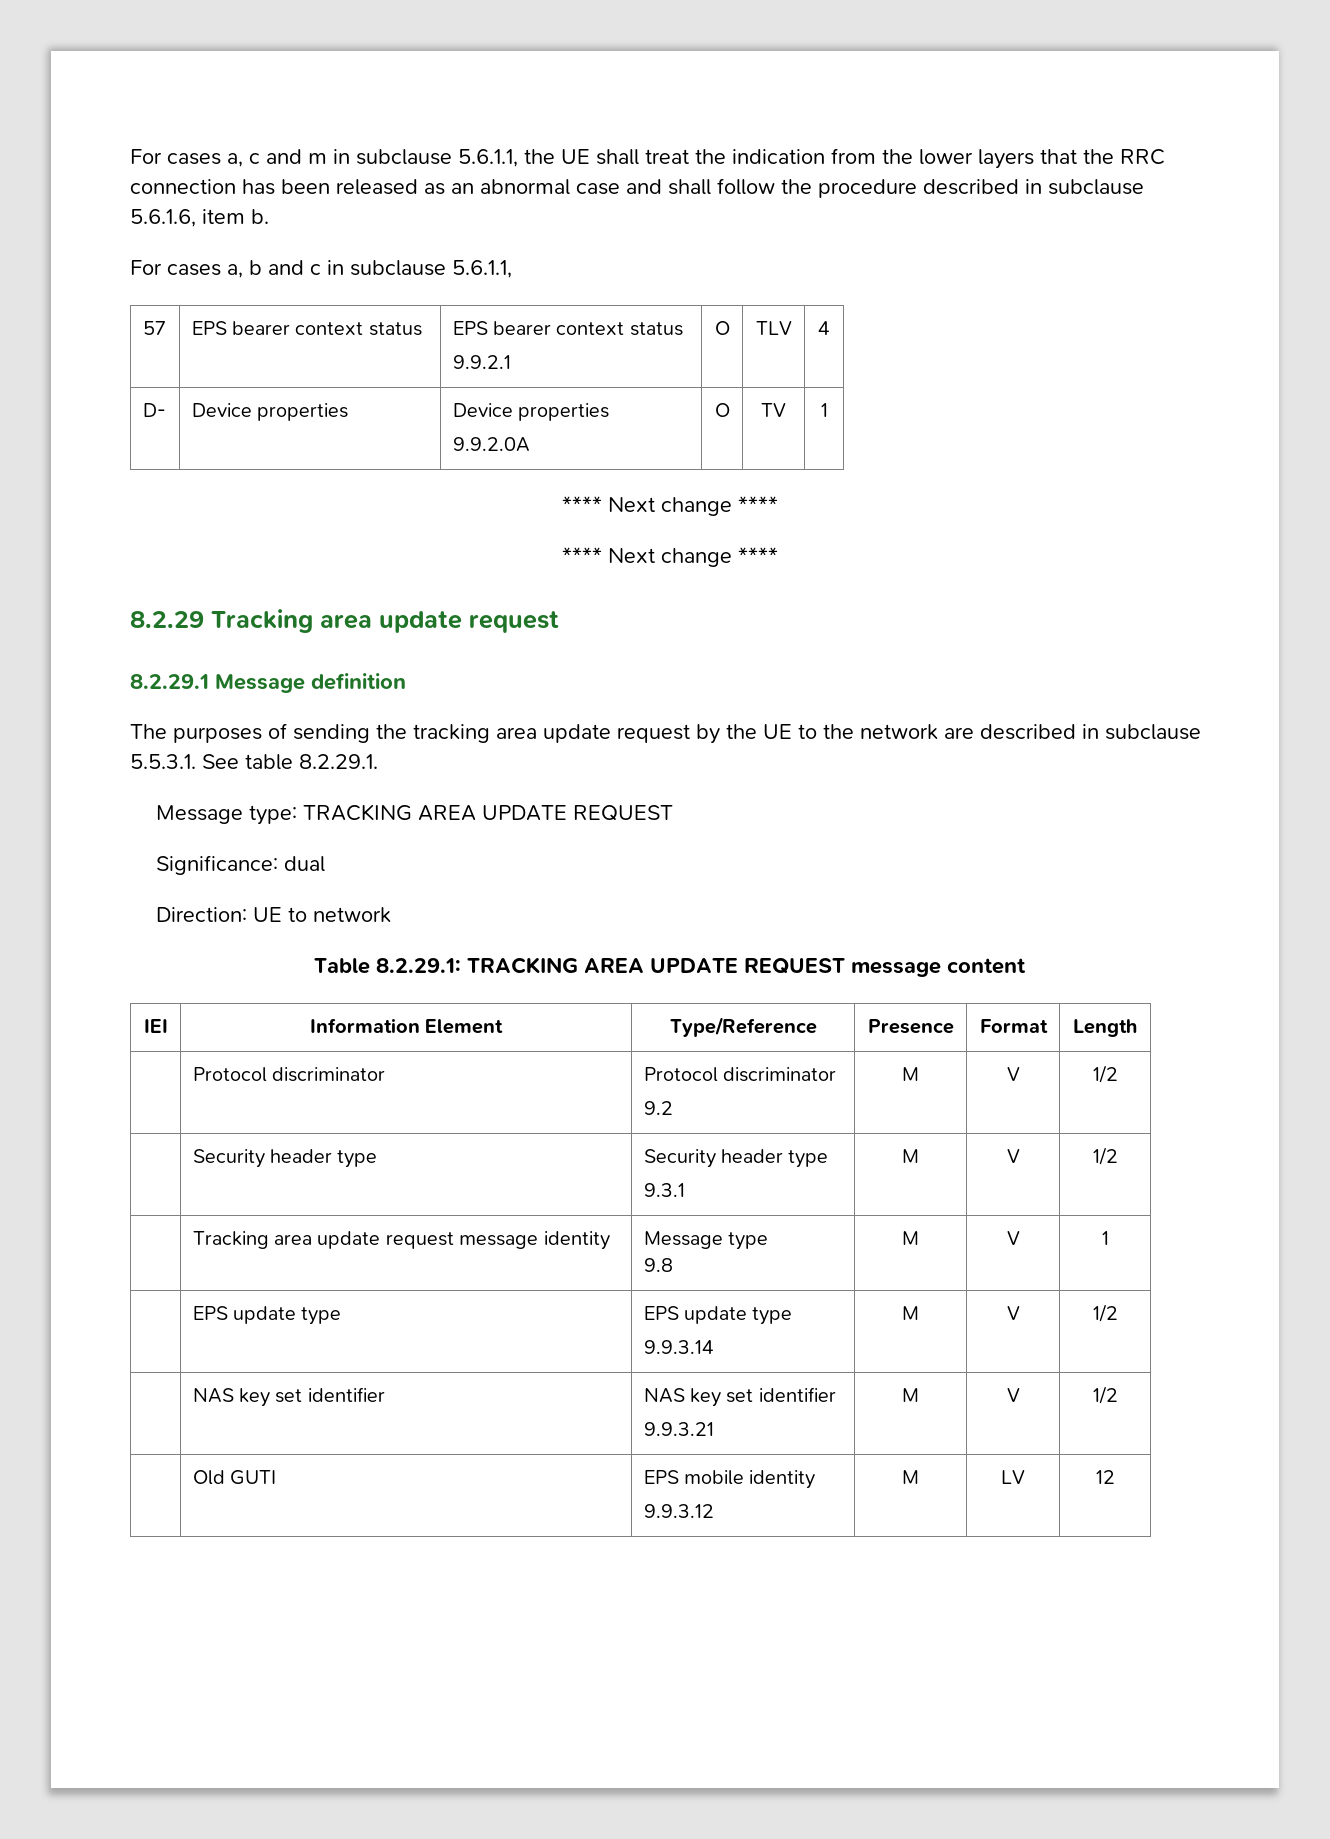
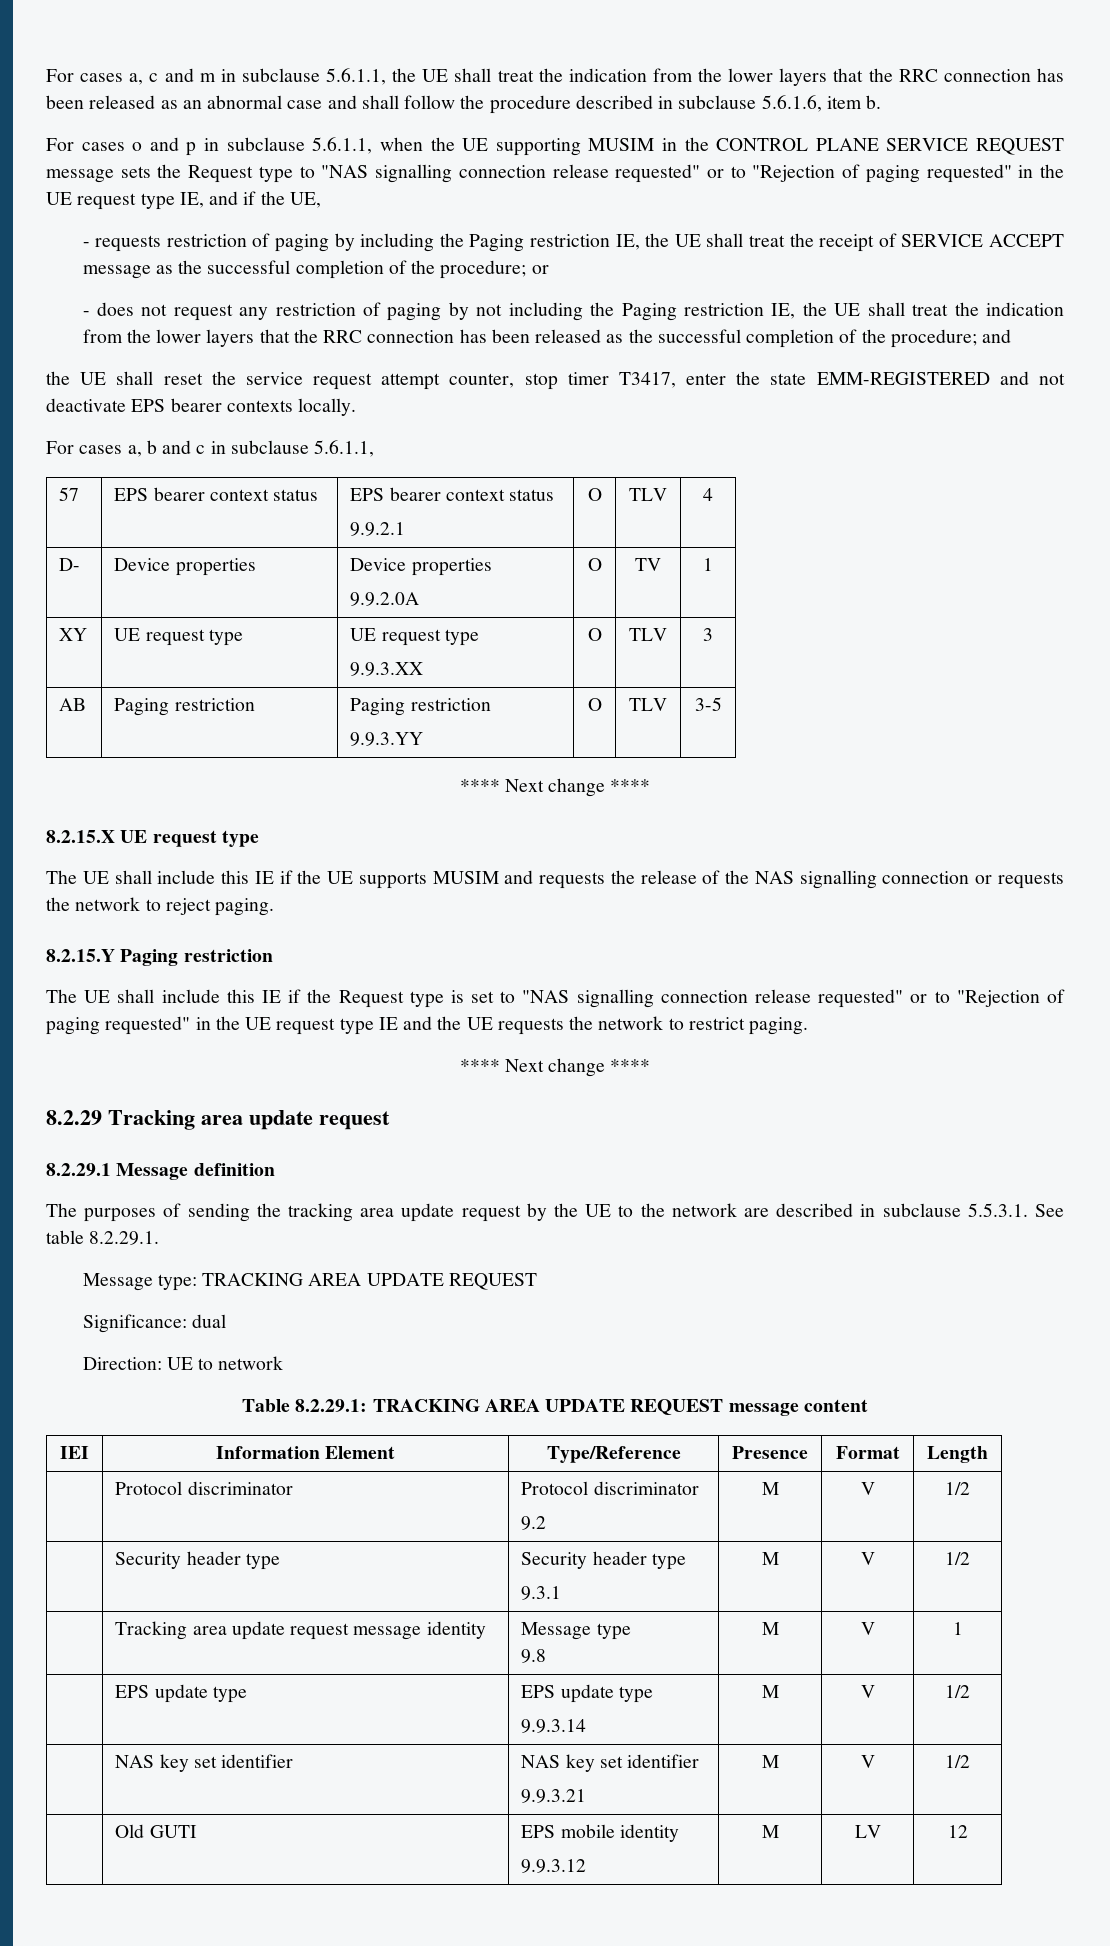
(269, 216) none -> [46,137,1064,156] [46,164,1064,183] [46,191,321,210] [82,233,1065,252] [82,260,549,279] [82,302,1064,321] [82,329,1012,348] [46,371,1065,390] [46,398,357,416] // For cases o and p in subclause 5.6.1.1, when the UE supporting MUSIM in the CONTROL PLANE SERVICE REQUEST message sets the Request type to "NAS signalling connection release requested" or to "Rejection of paging requested" in the UE request type IE, and if the UE, // - requests restriction of paging by including the Paging restriction IE, the UE shall treat the receipt of SERVICE ACCEPT message as the successful completion of the procedure; or // - does not request any restriction of paging by not including the Paging restriction IE, the UE shall treat the indication from the lower layers that the RRC connection has been released as the successful completion of the procedure; and // the UE shall reset the service request attempt counter, stop timer T3417, enter the state EMM-REGISTERED and not deactivate EPS bearer contexts locally.
[561,496,778,516] // **** Next change **** -> [59,628,88,641] [114,628,243,646] [350,628,479,646] [350,662,424,676] [587,628,602,641] [629,628,667,641] [703,628,713,641] [59,698,87,711] [114,698,255,716] [350,698,491,716] [350,732,424,746] [587,698,602,711] [629,698,667,711] [694,697,722,711] [459,778,651,797] [46,830,259,847] [46,870,1065,889] [46,897,275,916] [46,949,273,966] [46,989,1065,1008] [46,1016,809,1035] // XY | UE request type | UE request type // 9.9.3.XX | O | TLV | 3 // AB | Paging restriction | Paging restriction // 9.9.3.YY | O | TLV | 3-5 // **** Next change **** // 8.2.15.X UE request type // The UE shall include this IE if the UE supports MUSIM and requests the release of the NAS signalling connection or requests the network to reject paging. // 8.2.15.Y Paging restriction // The UE shall include this IE if the Request type is set to "NAS signalling connection release requested" or to "Rejection of paging requested" in the UE request type IE and the UE requests the network to restrict paging.

